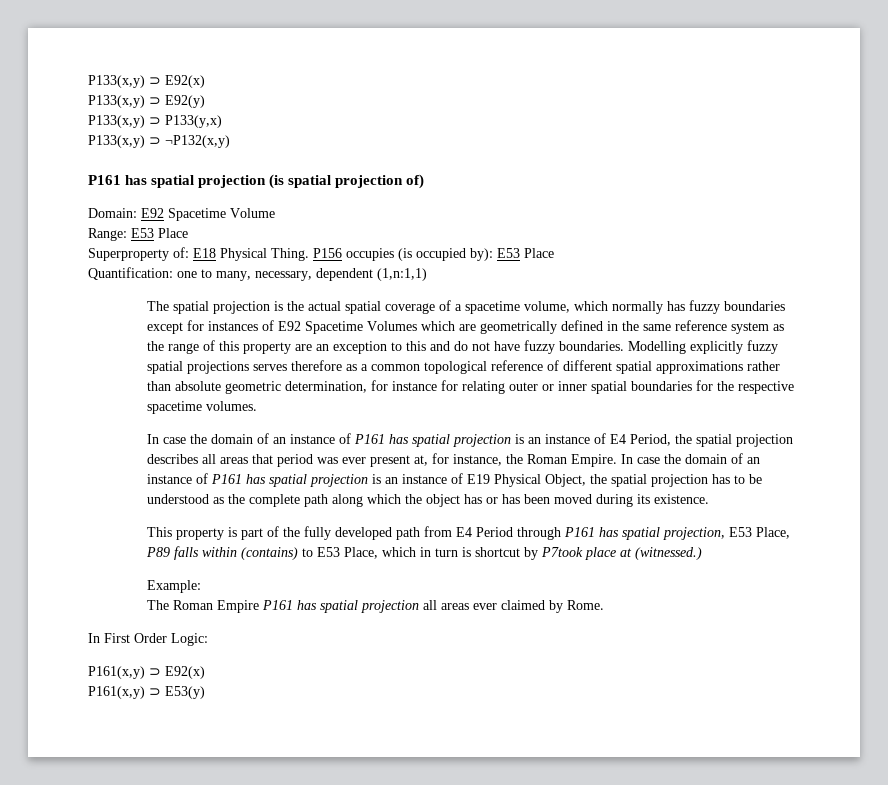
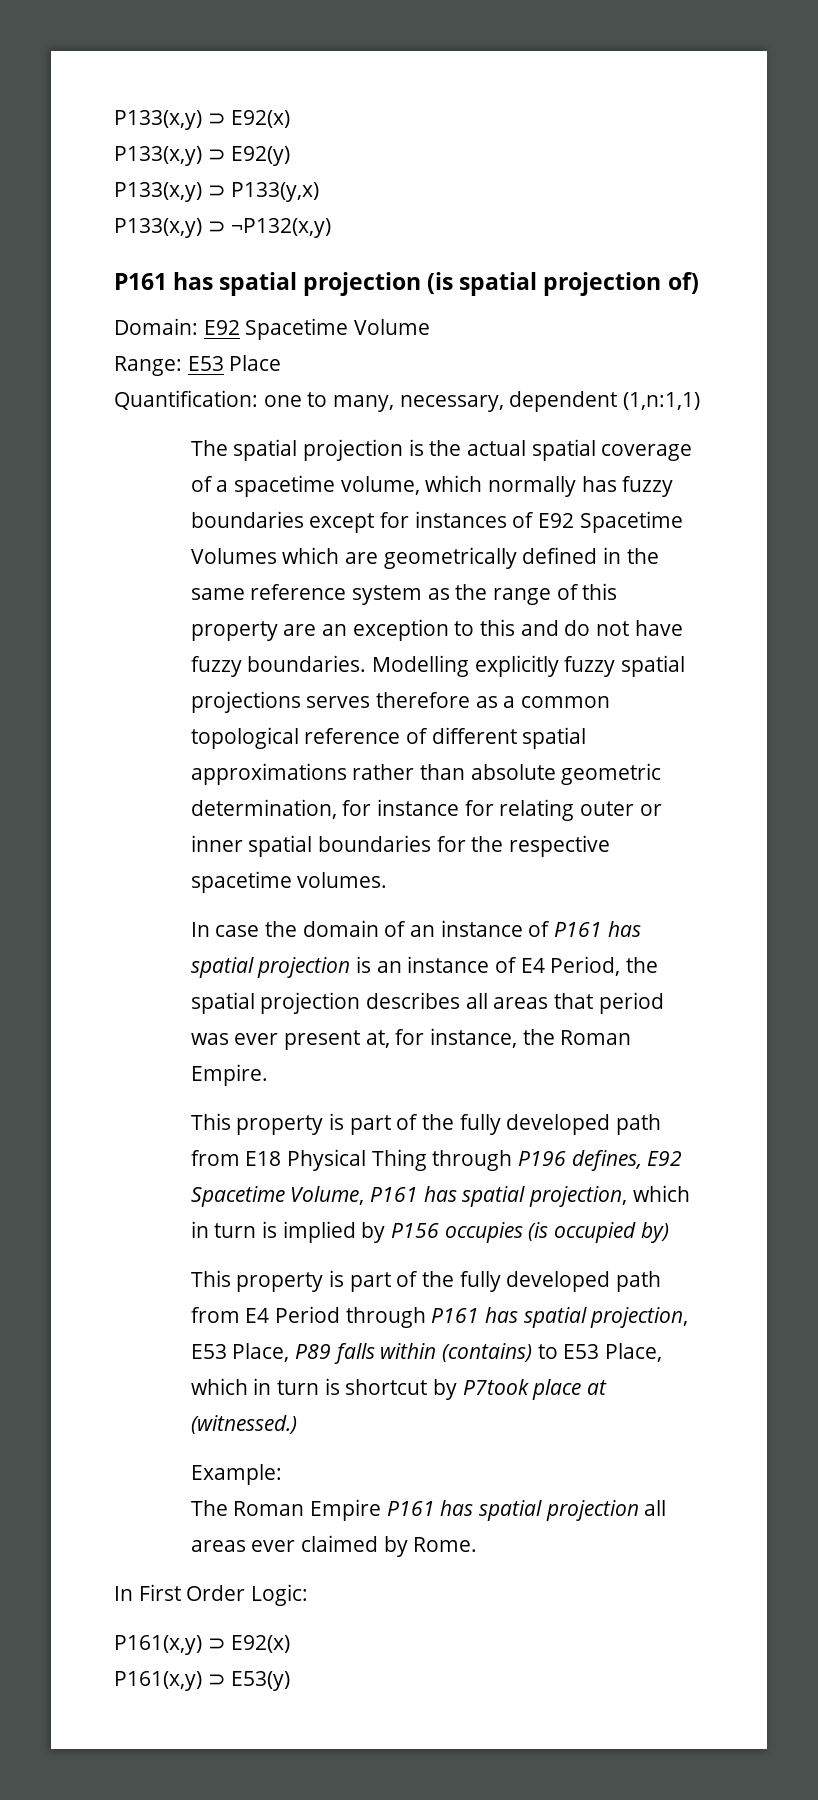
[88,247,554,261] // Superproperty of: E18 Physical Thing. P156 occupies (is occupied by): E53 Place -> (282, 363) none
[621,453,761,464] [147,473,763,487] [147,494,710,507] In case the domain of an instance of P161 has spatial projection is an instance of E19 Physical Object, the spatial projection has to be understood as the complete path along which the object has or has been moved during its existence. -> [190,1113,662,1135] [190,1149,683,1171] [190,1185,690,1207] [190,1221,669,1243] // This property is part of the fully developed path from E18 Physical Thing through P196 defines, E92 Spacetime Volume, P161 has spatial projection, which in turn is implied by P156 occupies (is occupied by)

